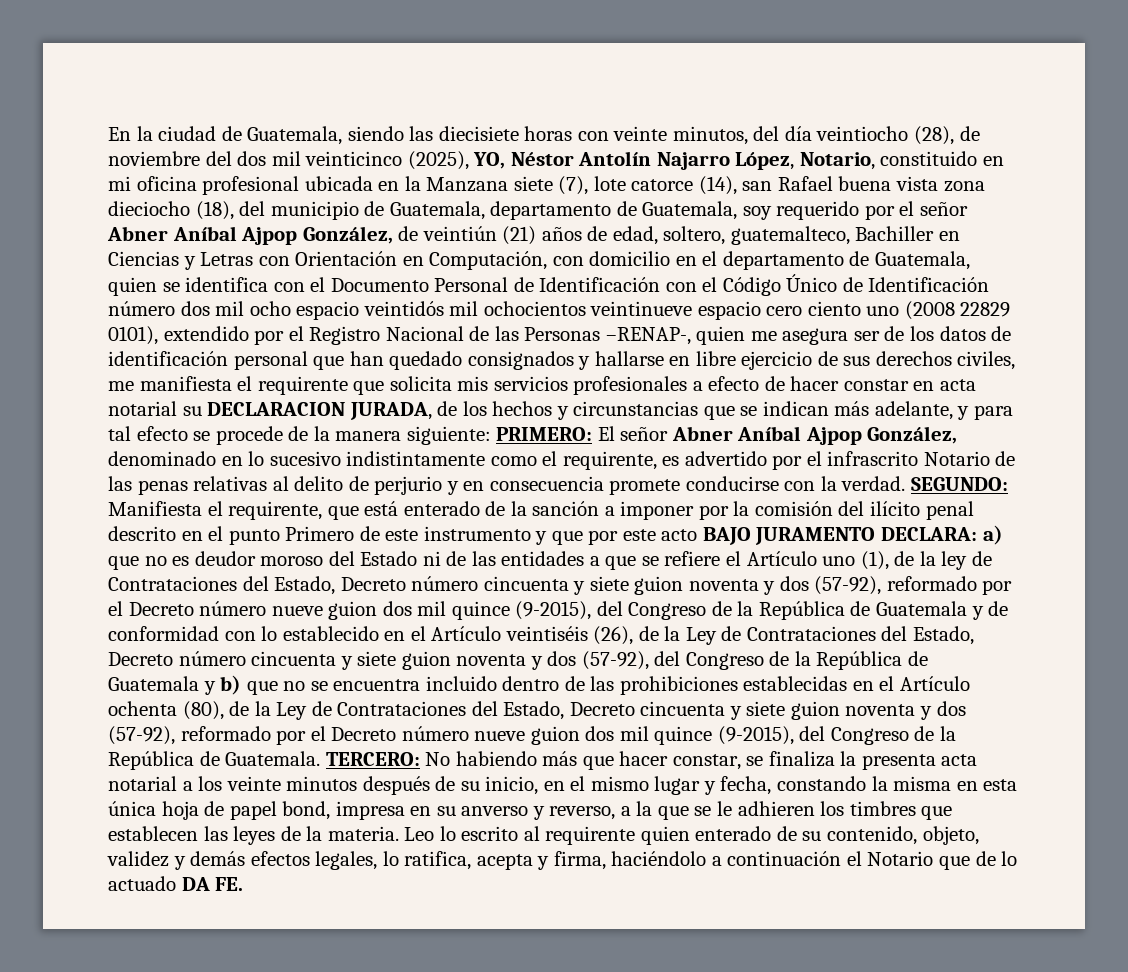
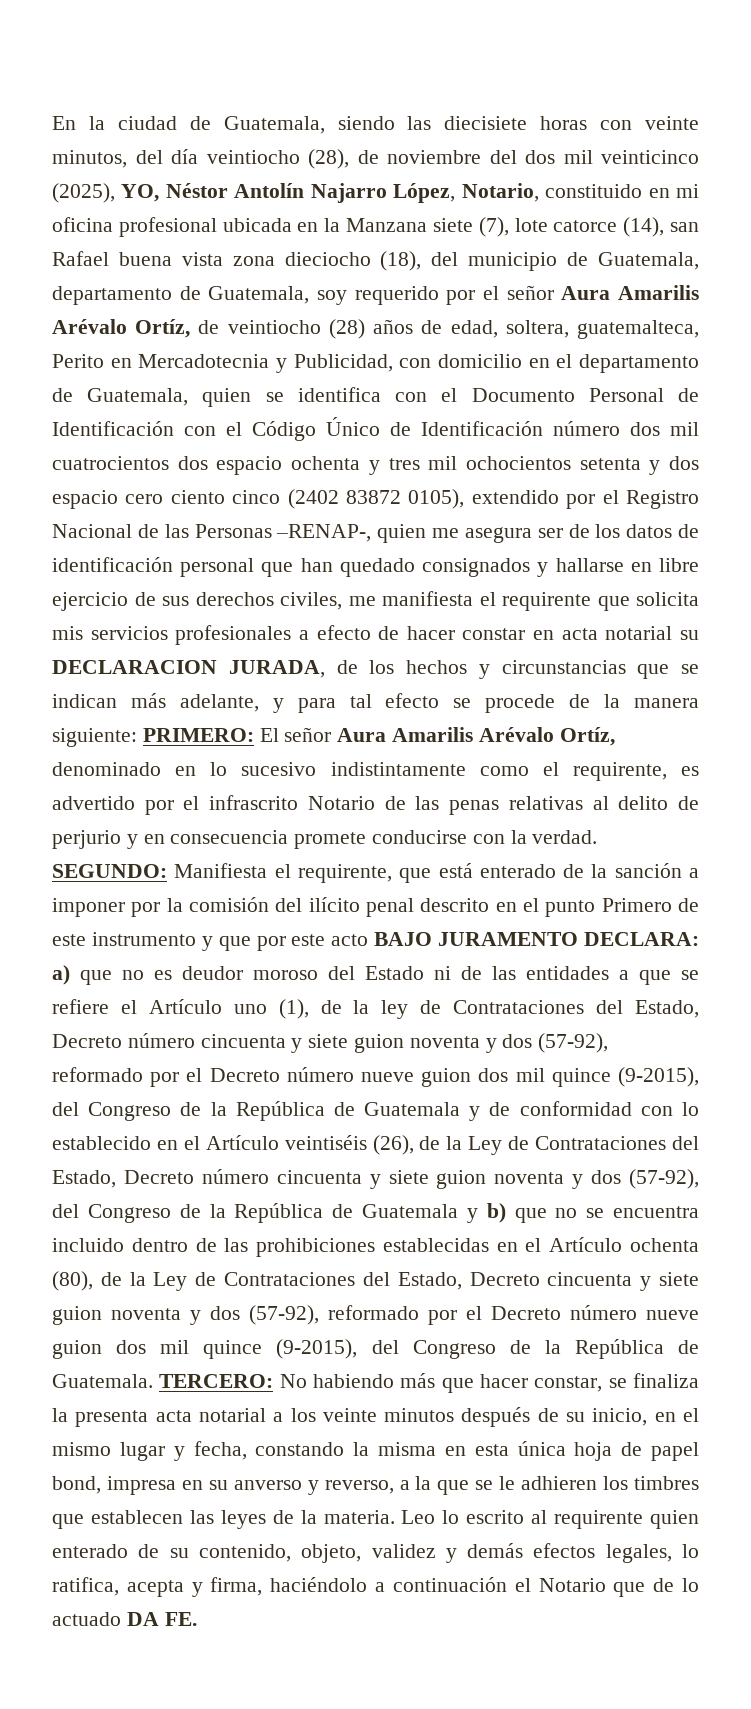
[107,226,960,245] [108,251,548,270] Abner Aníbal Ajpop González, de veintiún (21) años de edad, soltero, guatemalteco, Bachiller en Ciencias y Letras con Orientación en Computación, -> [561,285,700,300] [52,319,699,339] [52,354,393,373] Aura Amarilis Arévalo Ortíz, de veintiocho (28) años de edad, soltera, guatemalteca, Perito en Mercadotecnia y Publicidad,
[249,301,1011,320] [108,326,158,345] ocho espacio veintidós mil ochocientos veintinueve espacio cero ciento uno (2008 22829 0101), -> [52,456,699,475] [52,489,465,509] cuatrocientos dos espacio ochenta y tres mil ochocientos setenta y dos espacio cero ciento cinco (2402 83872 0105),
[671,426,958,445] Abner Aníbal Ajpop González, -> [337,727,615,746] Aura Amarilis Arévalo Ortíz,

